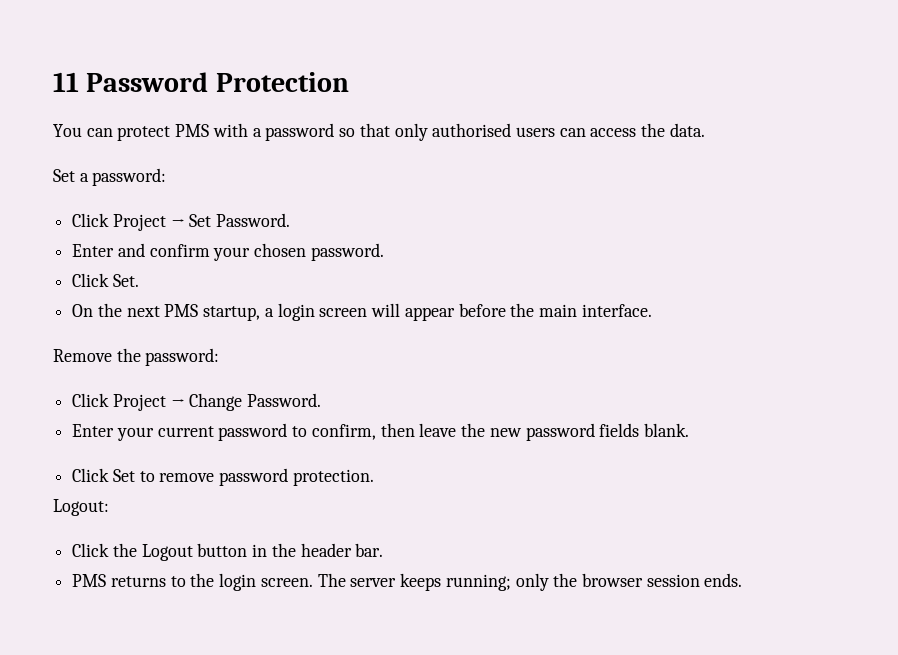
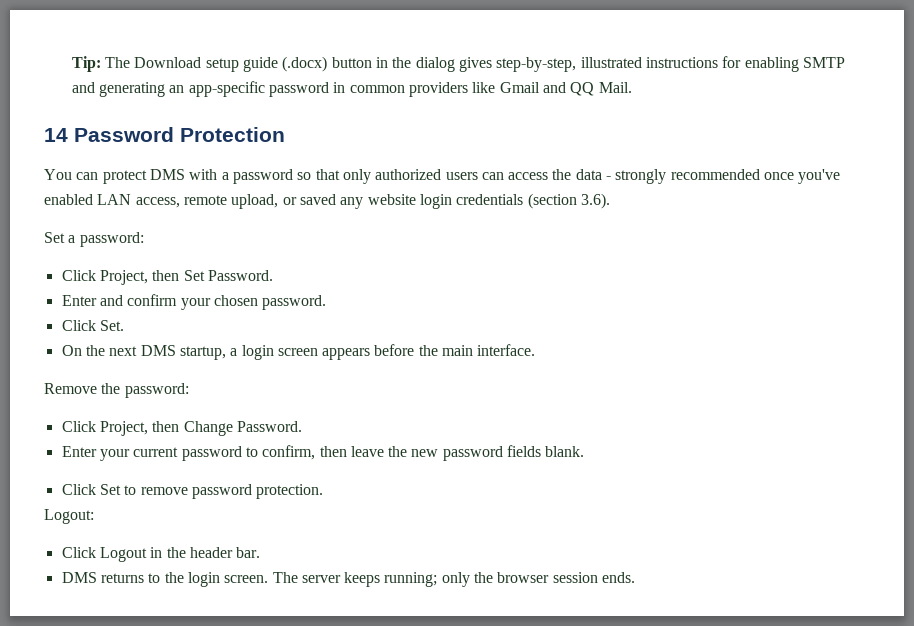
[53,72,79,92] 11 -> [71,56,845,72] [71,81,632,97] [44,128,68,142] Tip: The Download setup guide (.docx) button in the dialog gives step-by-step, illustrated instructions for enabling SMTP and generating an app-specific password in common providers like Gmail and QQ Mail. // 14
[175,124,210,137] PMS -> [149,169,185,180] DMS
[432,123,512,137] authorised -> [375,169,442,180] authorized
[669,123,705,137] data. -> [575,169,841,184] [44,193,610,209] data - strongly recommended once you've enabled LAN access, remote upload, or saved any website login credentials (section 3.6).
[112,214,185,231] Project → -> [99,270,180,285] Project, then
[164,304,199,317] PMS -> [140,345,176,356] DMS
[371,303,455,321] will appear -> [322,348,371,360] appears
[112,394,185,411] Project → -> [99,421,180,436] Project, then
[112,543,248,561] the Logout button -> [99,547,147,562] Logout
[72,574,107,587] PMS -> [61,572,97,583] DMS

